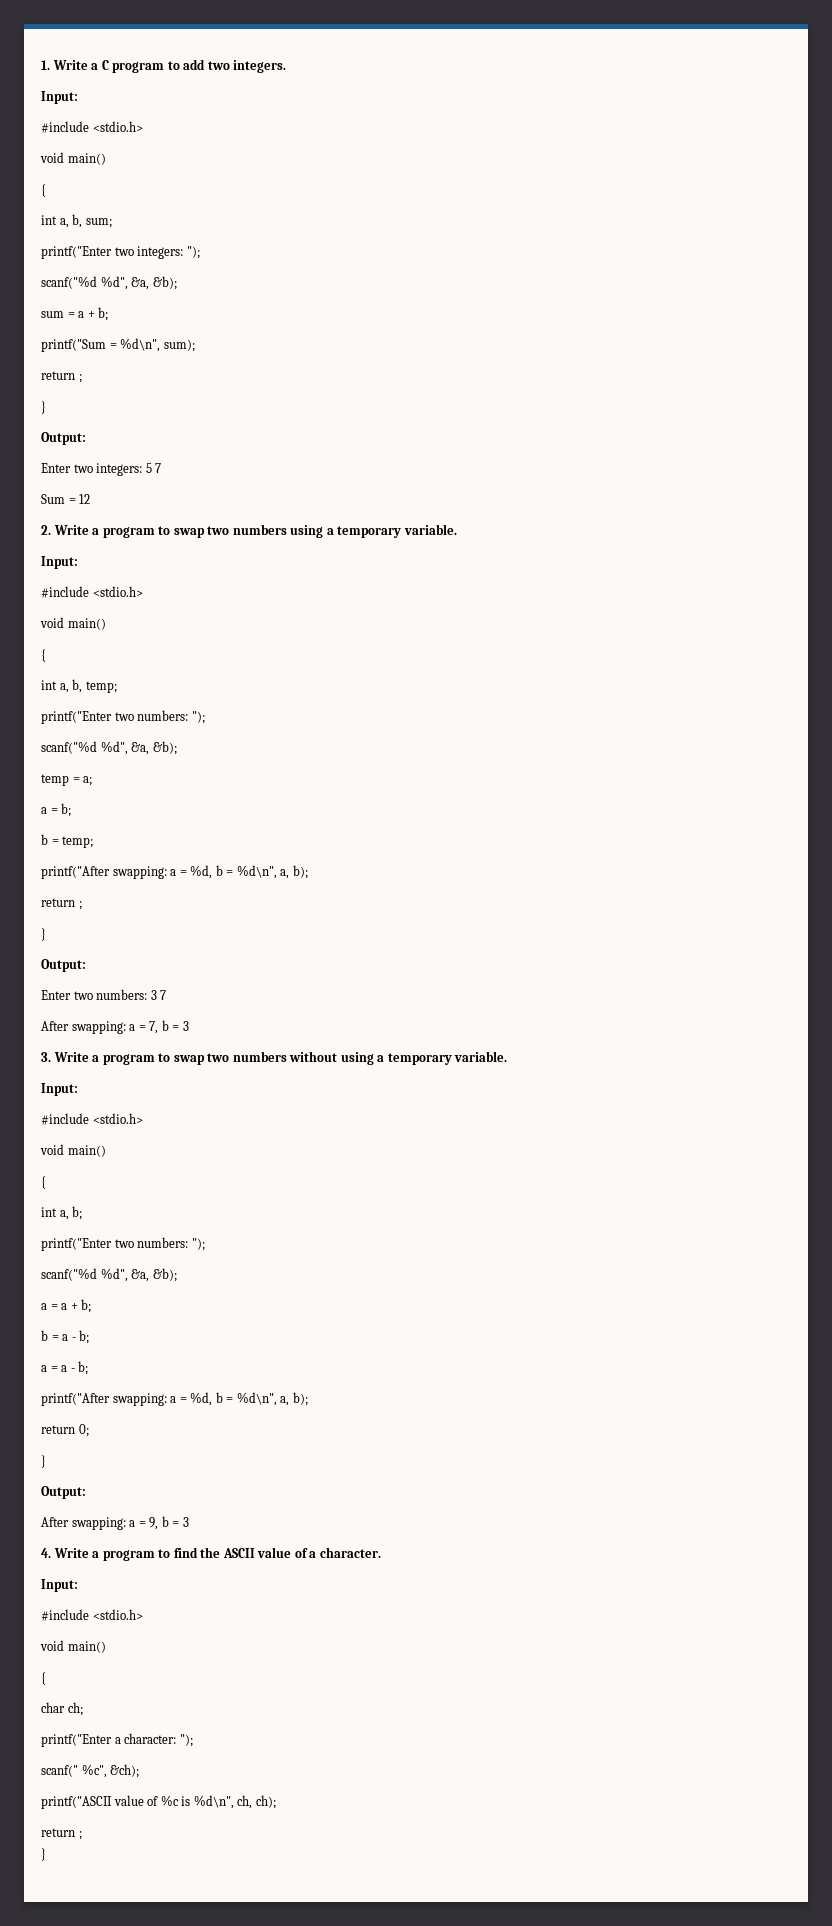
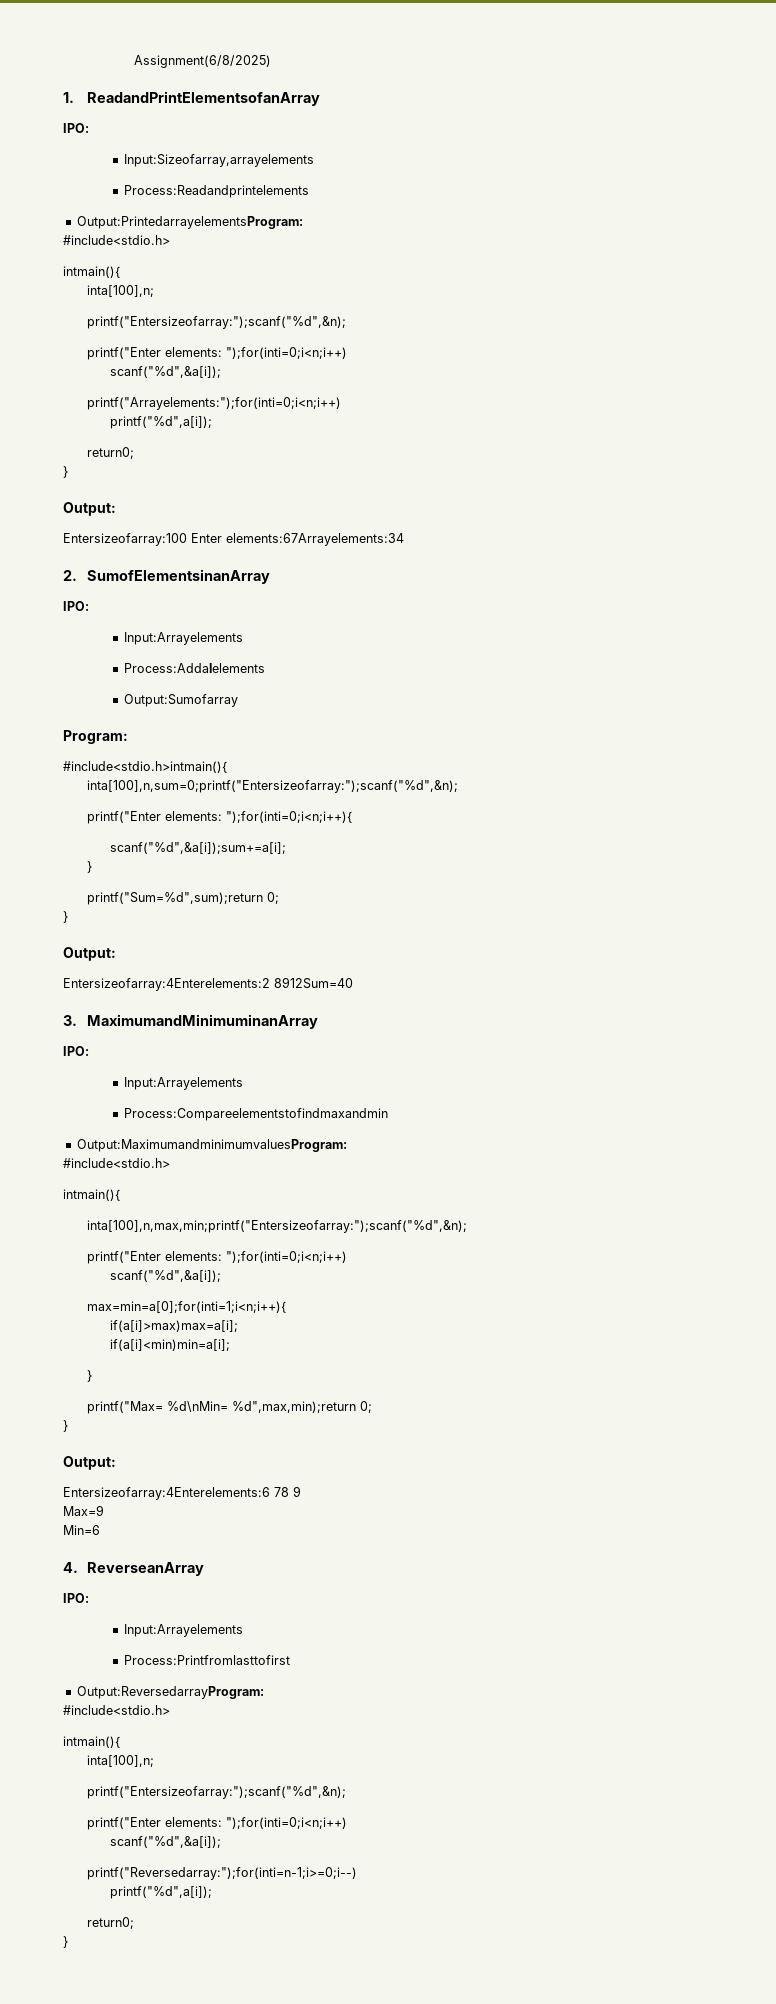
[41,59,287,73] [41,91,78,104] [41,121,143,133] [40,152,106,165] [41,184,46,197] [41,214,112,228] [41,246,200,259] [41,276,177,290] [41,307,109,321] [41,338,195,352] [41,371,82,383] [41,401,46,414] [41,432,86,445] [41,463,162,476] [41,494,91,504] [41,524,457,538] [41,556,78,569] [41,586,143,598] [40,617,106,630] [41,649,46,662] [41,679,117,693] [41,710,205,724] [41,741,177,755] [41,774,93,786] [41,803,72,817] [41,834,94,848] [41,865,308,879] [41,898,82,910] [41,928,46,941] [41,959,86,972] [41,989,167,1000] [41,1020,189,1034] [41,1051,508,1065] [41,1083,78,1096] [41,1113,143,1125] [40,1144,106,1157] [41,1176,46,1189] [41,1206,83,1220] [41,1237,205,1251] [41,1268,177,1282] [41,1299,92,1313] [41,1330,90,1344] [41,1361,89,1375] [41,1392,308,1406] [41,1424,89,1437] [41,1455,46,1468] [41,1486,86,1499] [41,1516,189,1530] [41,1547,381,1561] [41,1579,78,1592] [41,1609,143,1621] [40,1640,106,1653] [41,1672,46,1685] [41,1702,83,1716] [41,1733,193,1747] [41,1764,140,1778] [41,1795,276,1809] [41,1828,82,1840] 1. Write a C program to add two integers. // Input: // #include <stdio.h> // void main() // { // int a, b, sum; // printf("Enter two integers: "); // scanf("%d %d", &a, &b); // sum = a + b; // printf("Sum = %d\n", sum); // return ; // } // Output: // Enter two integers: 5 7 // Sum = 12 // 2. Write a program to swap two numbers using a temporary variable. // Input: // #include <stdio.h> // void main() // { // int a, b, temp; // printf("Enter two numbers: "); // scanf("%d %d", &a, &b); // temp = a; // a = b; // b = temp; // printf("After swapping: a = %d, b = %d\n", a, b); // return ; // } // Output: // Enter two numbers: 3 7 // After swapping: a = 7, b = 3 // 3. Write a program to swap two numbers without using a temporary variable. // Input: // #include <stdio.h> // void main() // { // int a, b; // printf("Enter two numbers: "); // scanf("%d %d", &a, &b); // a = a + b; // b = a - b; // a = a - b; // printf("After swapping: a = %d, b = %d\n", a, b); // return 0; // } // Output: // After swapping: a = 9, b = 3 // 4. Write a program to find the ASCII value of a character. // Input: // #include <stdio.h> // void main() // { // char ch; // printf("Enter a character: "); // scanf(" %c", &ch); // printf("ASCII value of %c is %d\n", ch, ch); // return ; -> [133,55,271,68] [63,91,320,106] [63,123,89,133] [123,154,314,167] [123,185,309,198] [76,216,303,229] [63,235,170,245] [63,266,120,278] [86,285,154,297] [86,316,346,329] [86,347,347,360] [110,366,222,378] [86,397,341,410] [110,416,213,429] [86,447,134,459] [63,466,68,478] [63,502,116,516] [63,533,404,546] [63,569,270,584] [63,601,89,611] [123,632,243,645] [123,663,265,673] [123,694,238,707] [63,730,128,744] [63,761,227,773] [86,780,458,793] [86,811,352,824] [110,842,287,854] [86,861,92,873] [86,892,279,905] [63,911,68,923] [63,947,116,961] [63,977,353,991] [63,1014,318,1029] [63,1046,89,1056] [123,1077,243,1090] [123,1108,388,1121] [76,1139,347,1152] [63,1158,170,1168] [63,1189,120,1201] [86,1220,467,1233] [86,1251,347,1264] [110,1270,222,1282] [86,1301,286,1313] [110,1320,239,1332] [110,1339,231,1351] [86,1370,92,1382] [86,1401,372,1414] [63,1420,68,1432] [63,1456,116,1470] [63,1486,301,1500] [63,1505,104,1516] [63,1525,100,1535] [63,1562,204,1576] [63,1593,89,1603] [123,1624,243,1637] [123,1655,290,1665] [76,1686,264,1699] [63,1705,170,1715] [63,1736,120,1748] [86,1755,154,1767] [86,1786,346,1799] [86,1817,347,1830] [110,1836,222,1848] [86,1867,357,1880] [110,1886,213,1899] [86,1917,134,1929] Assignment(6/8/2025) // 1. ReadandPrintElementsofanArray // IPO: // Input:Sizeofarray,arrayelements // Process:Readandprintelements // Output:PrintedarrayelementsProgram: // #include<stdio.h> // intmain(){ // inta[100],n; // printf("Entersizeofarray:");scanf("%d",&n); // printf("Enter elements: ");for(inti=0;i<n;i++) // scanf("%d",&a[i]); // printf("Arrayelements:");for(inti=0;i<n;i++) // printf("%d",a[i]); // return0; // } // Output: // Entersizeofarray:100 Enter elements:67Arrayelements:34 // 2. SumofElementsinanArray // IPO: // Input:Arrayelements // Process:Addalelements // Output:Sumofarray // Program: // #include<stdio.h>intmain(){ // inta[100],n,sum=0;printf("Entersizeofarray:");scanf("%d",&n); // printf("Enter elements: ");for(inti=0;i<n;i++){ // scanf("%d",&a[i]);sum+=a[i]; // } // printf("Sum=%d",sum);return 0; // } // Output: // Entersizeofarray:4Enterelements:2 8912Sum=40 // 3. MaximumandMinimuminanArray // IPO: // Input:Arrayelements // Process:Compareelementstofindmaxandmin // Output:MaximumandminimumvaluesProgram: // #include<stdio.h> // intmain(){ // inta[100],n,max,min;printf("Entersizeofarray:");scanf("%d",&n); // printf("Enter elements: ");for(inti=0;i<n;i++) // scanf("%d",&a[i]); // max=min=a[0];for(inti=1;i<n;i++){ // if(a[i]>max)max=a[i]; // if(a[i]<min)min=a[i]; // } // printf("Max= %d\nMin= %d",max,min);return 0; // } // Output: // Entersizeofarray:4Enterelements:6 78 9 // Max=9 // Min=6 // 4. ReverseanArray // IPO: // Input:Arrayelements // Process:Printfromlasttofirst // Output:ReversedarrayProgram: // #include<stdio.h> // intmain(){ // inta[100],n; // printf("Entersizeofarray:");scanf("%d",&n); // printf("Enter elements: ");for(inti=0;i<n;i++) // scanf("%d",&a[i]); // printf("Reversedarray:");for(inti=n-1;i>=0;i--) // printf("%d",a[i]); // return0;

